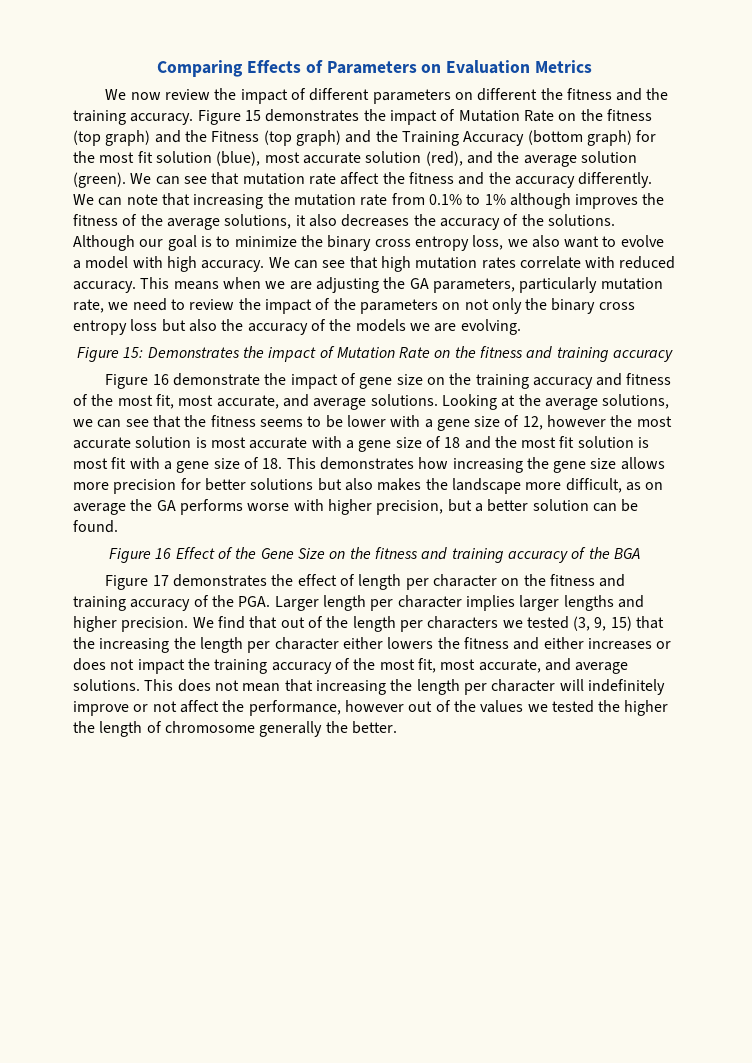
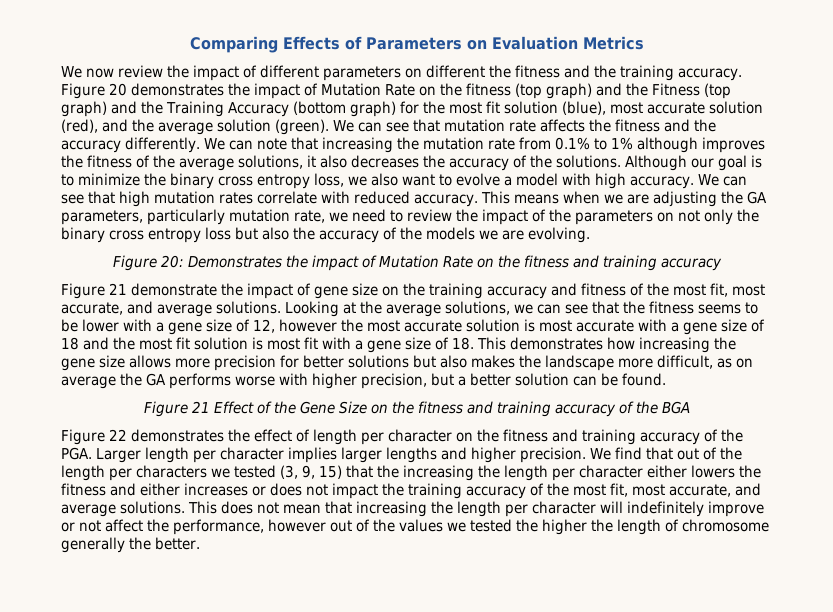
[244,110,261,121] 15 -> [108,83,127,96] 20
[340,172,380,185] affect -> [540,119,585,132] affects
[123,347,144,358] 15: -> [160,255,184,268] 20:
[152,374,169,385] 16 -> [108,283,127,295] 21
[155,548,172,559] 16 -> [191,401,210,413] 21
[152,575,169,586] 17 -> [108,429,127,441] 22

